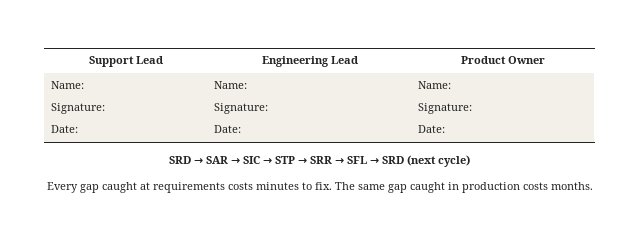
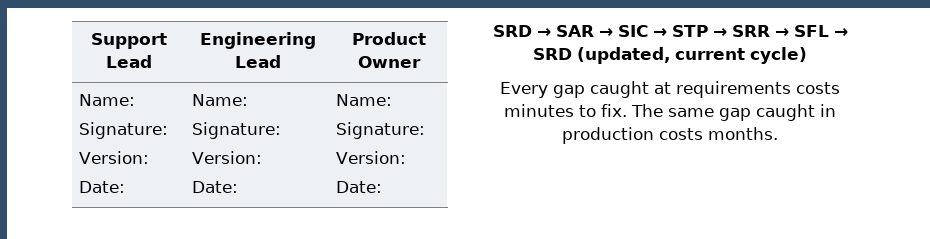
[50,125,78,133] [213,81,247,89] [213,103,268,114] [213,125,241,133] [417,81,451,89] [417,103,472,114] // Date: | Name: // Signature: // Date: | Name: // Signature: -> [78,151,149,164] [78,181,125,193] [191,94,248,106] [191,122,281,139] [191,151,262,164] [191,181,238,193] [335,94,392,106] [335,122,425,139] [335,151,406,164] // Version: // Date: | Name: // Signature: // Version: // Date: | Name: // Signature: // Version:
[407,155,436,166] (next -> [577,47,745,64] (updated, current

